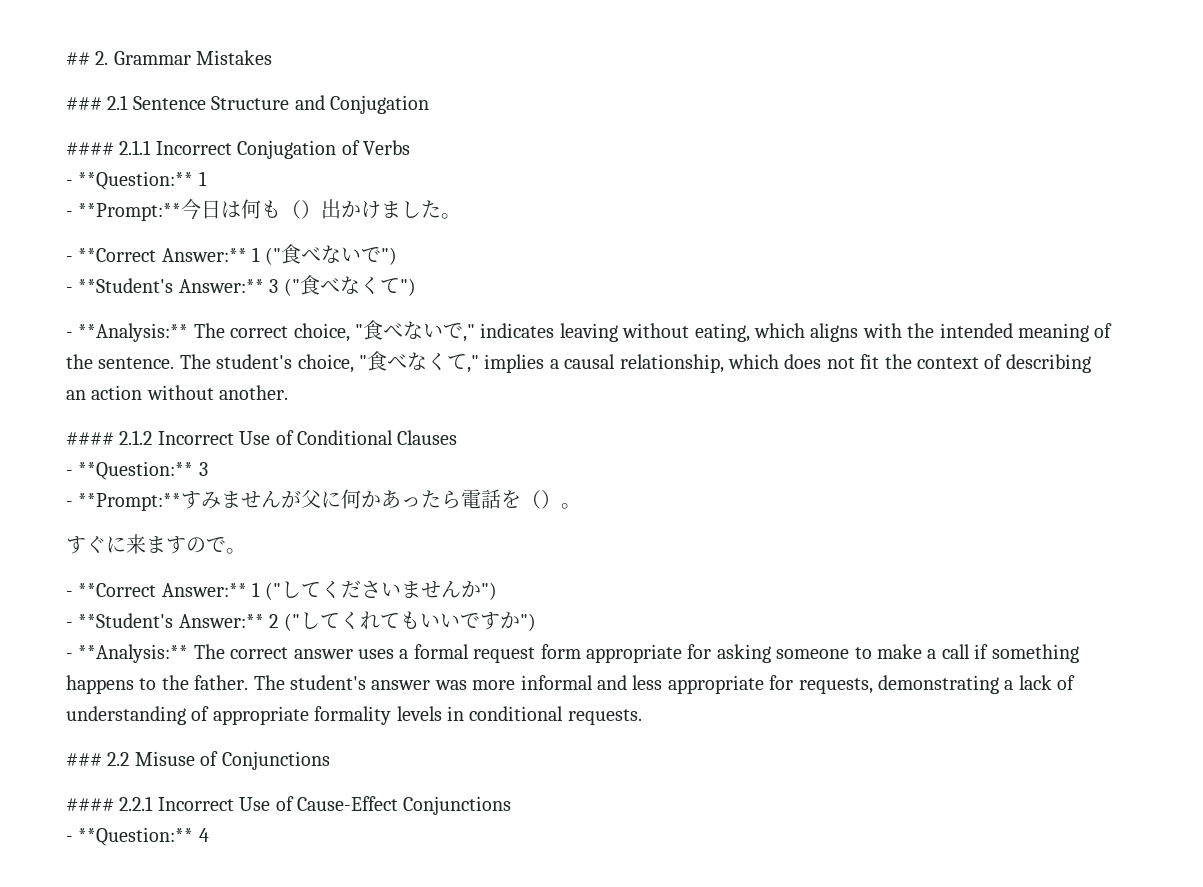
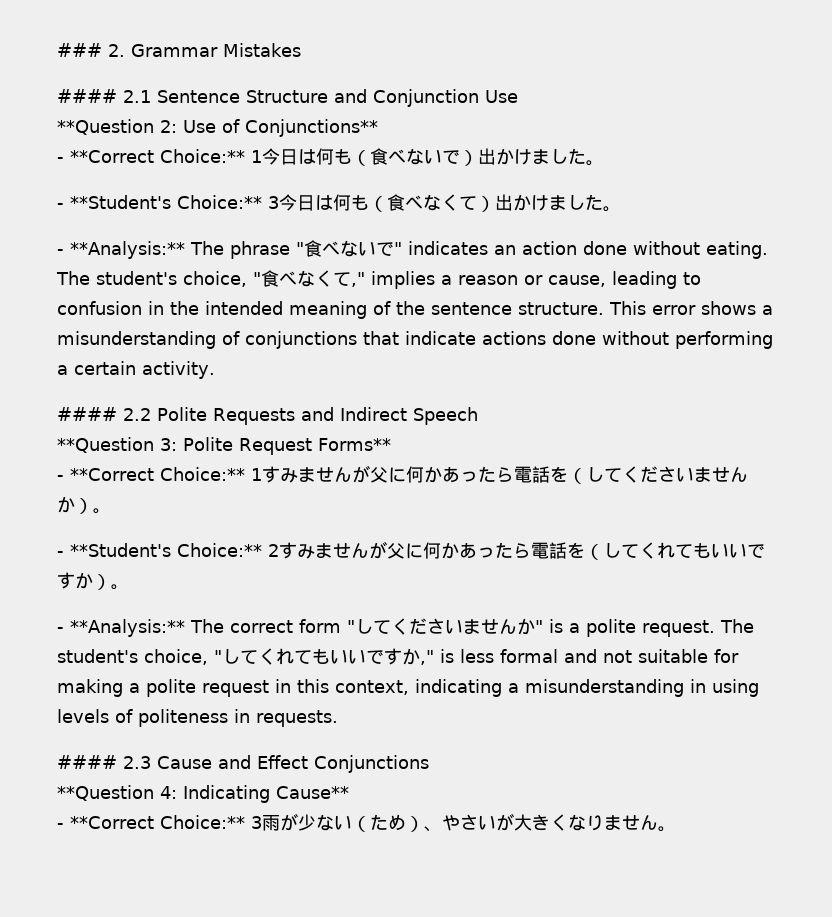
[66,52,90,65] ## -> [57,43,102,57] ###
[66,97,102,110] ### -> [57,89,117,103] ####
[330,95,429,114] [66,140,410,159] [66,171,207,190] [66,199,462,221] [66,244,397,265] [66,275,416,296] [66,323,350,342] Conjugation // #### 2.1.1 Incorrect Conjugation of Verbs // - **Question:** 1 // - **Prompt:**今日は何も（）出かけました。 // - **Correct Answer:** 1 ("食べないで") // - **Student's Answer:** 3 ("食べなくて") // - **Analysis:** The correct choice, -> [373,89,518,107] [57,119,378,137] [57,148,604,166] [57,194,621,212] [57,241,290,259] Conjunction Use // **Question 2: Use of Conjunctions** // - **Correct Choice:** 1今日は何も（食べないで）出かけました。 // - **Student's Choice:** 3今日は何も（食べなくて）出かけました。 // - **Analysis:** The phrase
[463,323,1113,342] [66,354,175,369] ," indicates leaving without eating, which aligns with the intended meaning of the sentence. -> [394,241,768,259] " indicates an action done without eating.
[564,354,1091,373] [66,385,289,400] [66,430,458,445] [66,461,208,480] [66,489,582,511] [66,534,246,554] [66,580,497,600] [66,611,536,631] [66,644,1079,663] [66,675,1076,694] [66,706,642,725] [66,751,330,770] [66,796,512,815] [66,827,209,846] causal relationship, which does not fit the context of describing an action without another. // #### 2.1.2 Incorrect Use of Conditional Clauses // - **Question:** 3 // - **Prompt:**すみませんが父に何かあったら電話を（）。 // すぐに来ますので。 // - **Correct Answer:** 1 ("してくださいませんか") // - **Student's Answer:** 2 ("してくれてもいいですか") // - **Analysis:** The correct answer uses a formal request form appropriate for asking someone to make a call if something happens to the father. The student's answer was more informal and less appropriate for requests, demonstrating a lack of understanding of appropriate formality levels in conditional requests. // ### 2.2 Misuse of Conjunctions // #### 2.2.1 Incorrect Use of Cause-Effect Conjunctions // - **Question:** 4 -> [458,271,701,289] [57,301,773,319] [57,331,773,349] [57,361,215,379] [57,407,478,425] [57,437,391,455] [57,465,748,484] [57,496,111,514] [57,541,765,560] [57,572,129,590] [57,618,754,637] [57,648,739,665] [57,679,759,697] [57,709,338,727] [57,755,429,773] [57,785,349,803] [57,813,676,832] reason or cause, leading to confusion in the intended meaning of the sentence structure. This error shows a misunderstanding of conjunctions that indicate actions done without performing a certain activity. // #### 2.2 Polite Requests and Indirect Speech // **Question 3: Polite Request Forms** // - **Correct Choice:** 1すみませんが父に何かあったら電話を（してくださいませんか）。 // - **Student's Choice:** 2すみませんが父に何かあったら電話を（してくれてもいいですか）。 // - **Analysis:** The correct form "してくださいませんか" is a polite request. The student's choice, "してくれてもいいですか," is less formal and not suitable for making a polite request in this context, indicating a misunderstanding in using levels of politeness in requests. // #### 2.3 Cause and Effect Conjunctions // **Question 4: Indicating Cause** // - **Correct Choice:** 3雨が少ない（ため）、やさいが大きくなりません。

